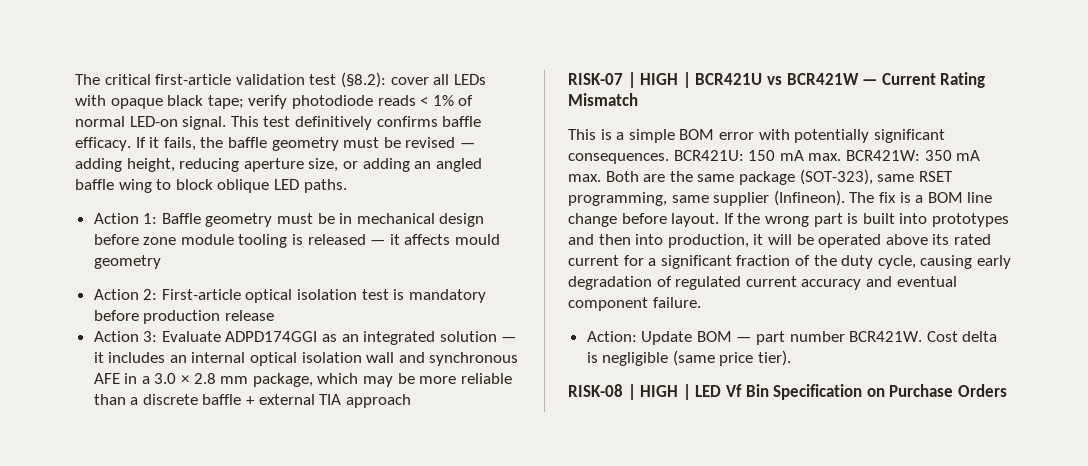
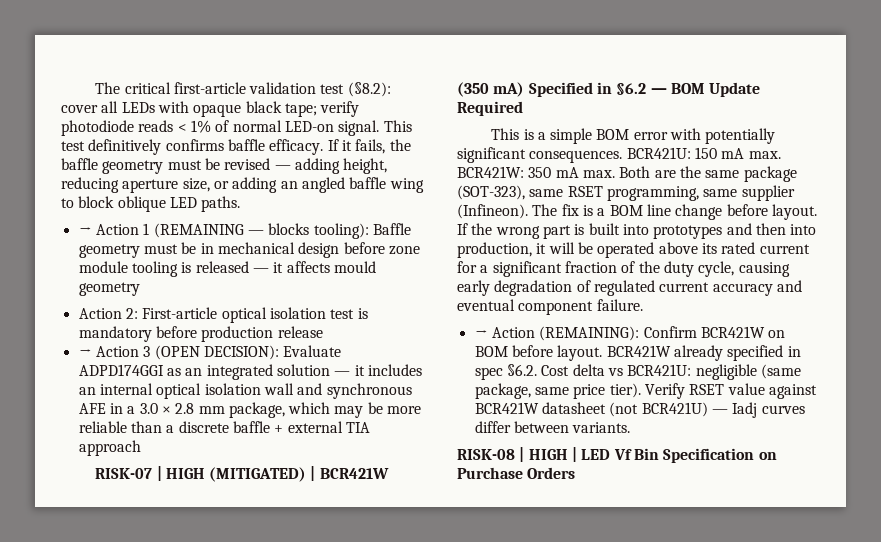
[93,213,158,224] Action 1: -> [78,223,369,239] → Action 1 (REMAINING — blocks tooling):
[93,331,158,342] Action 3: -> [78,345,279,360] → Action 3 (OPEN DECISION):
[682,72,986,88] [568,93,638,106] | BCR421U vs BCR421W — Current Rating Mismatch -> [209,466,389,482] [457,82,761,97] [457,101,523,116] (MITIGATED) | BCR421W (350 mA) Specified in §6.2 — BOM Update Required
[586,331,998,345] [586,350,792,366] Action: Update BOM — part number BCR421W. Cost delta is negligible (same price tier). -> [474,326,786,341] [474,345,801,361] [474,364,801,380] [474,383,817,399] [474,402,805,418] [474,421,631,433] → Action (REMAINING): Confirm BCR421W on BOM before layout. BCR421W already specified in spec §6.2. Cost delta vs BCR421U: negligible (same package, same price tier). Verify RSET value against BCR421W datasheet (not BCR421U) — Iadj curves differ between variants.

